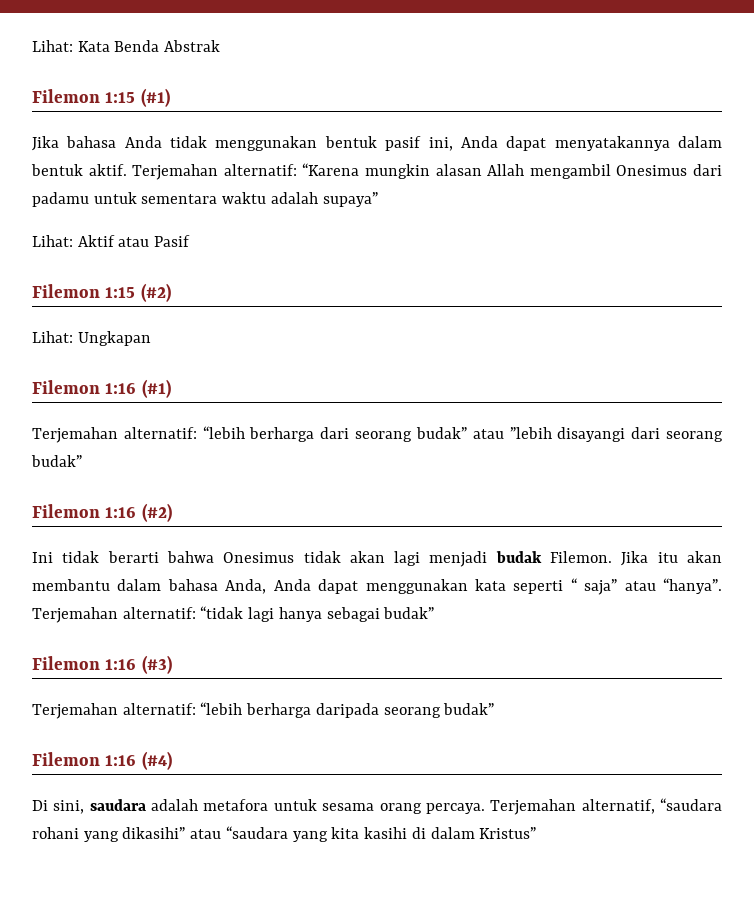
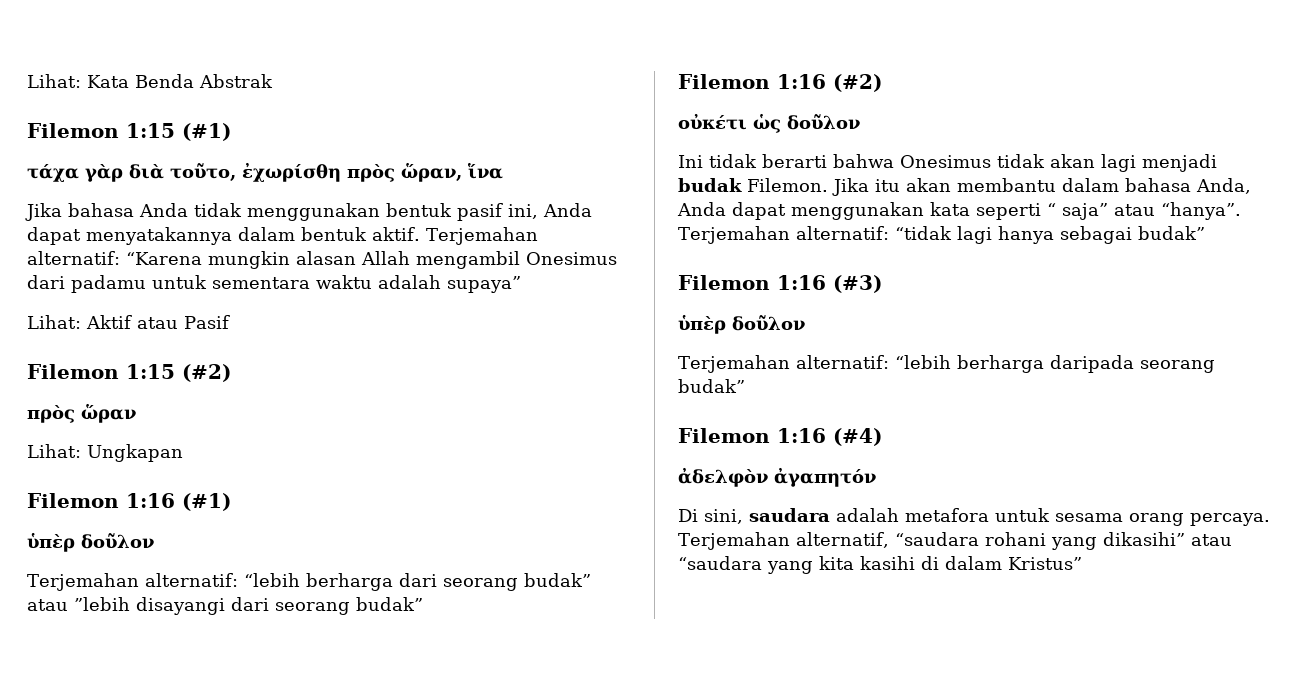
(170, 97) none -> [27,162,503,182] // τάχα γὰρ διὰ τοῦτο, ἐχωρίσθη πρὸς ὥραν, ἵνα
(171, 292) none -> [27,403,136,423] // πρὸς ὥραν
(171, 388) none -> [27,532,154,552] // ὑπὲρ δοῦλον
(172, 512) none -> [678,113,860,133] // οὐκέτι ὡς δοῦλον
(172, 664) none -> [678,314,805,334] // ὑπὲρ δοῦλον
(172, 760) none -> [678,467,876,487] // ἀδελφὸν ἀγαπητόν

